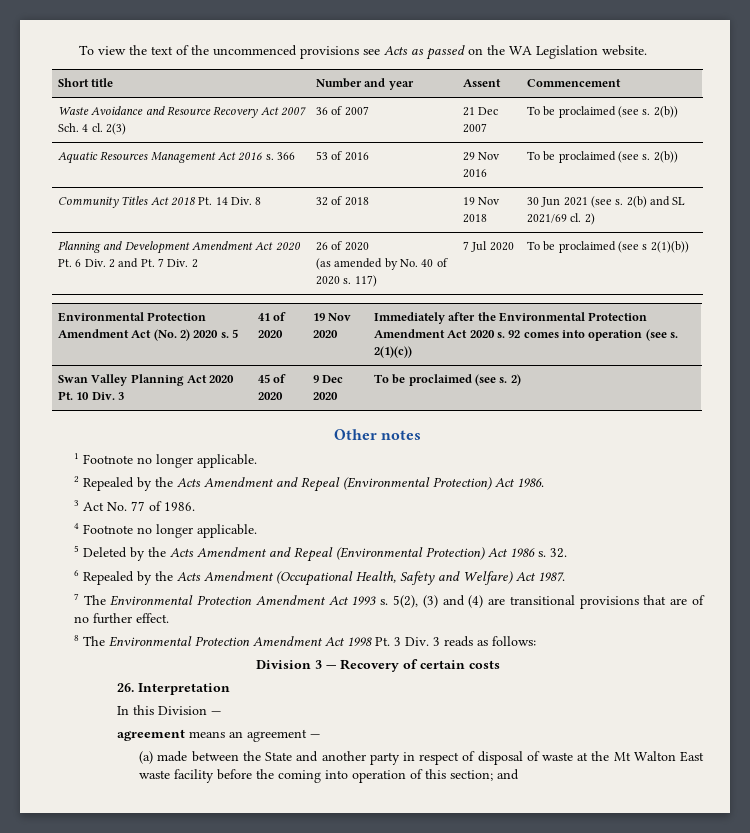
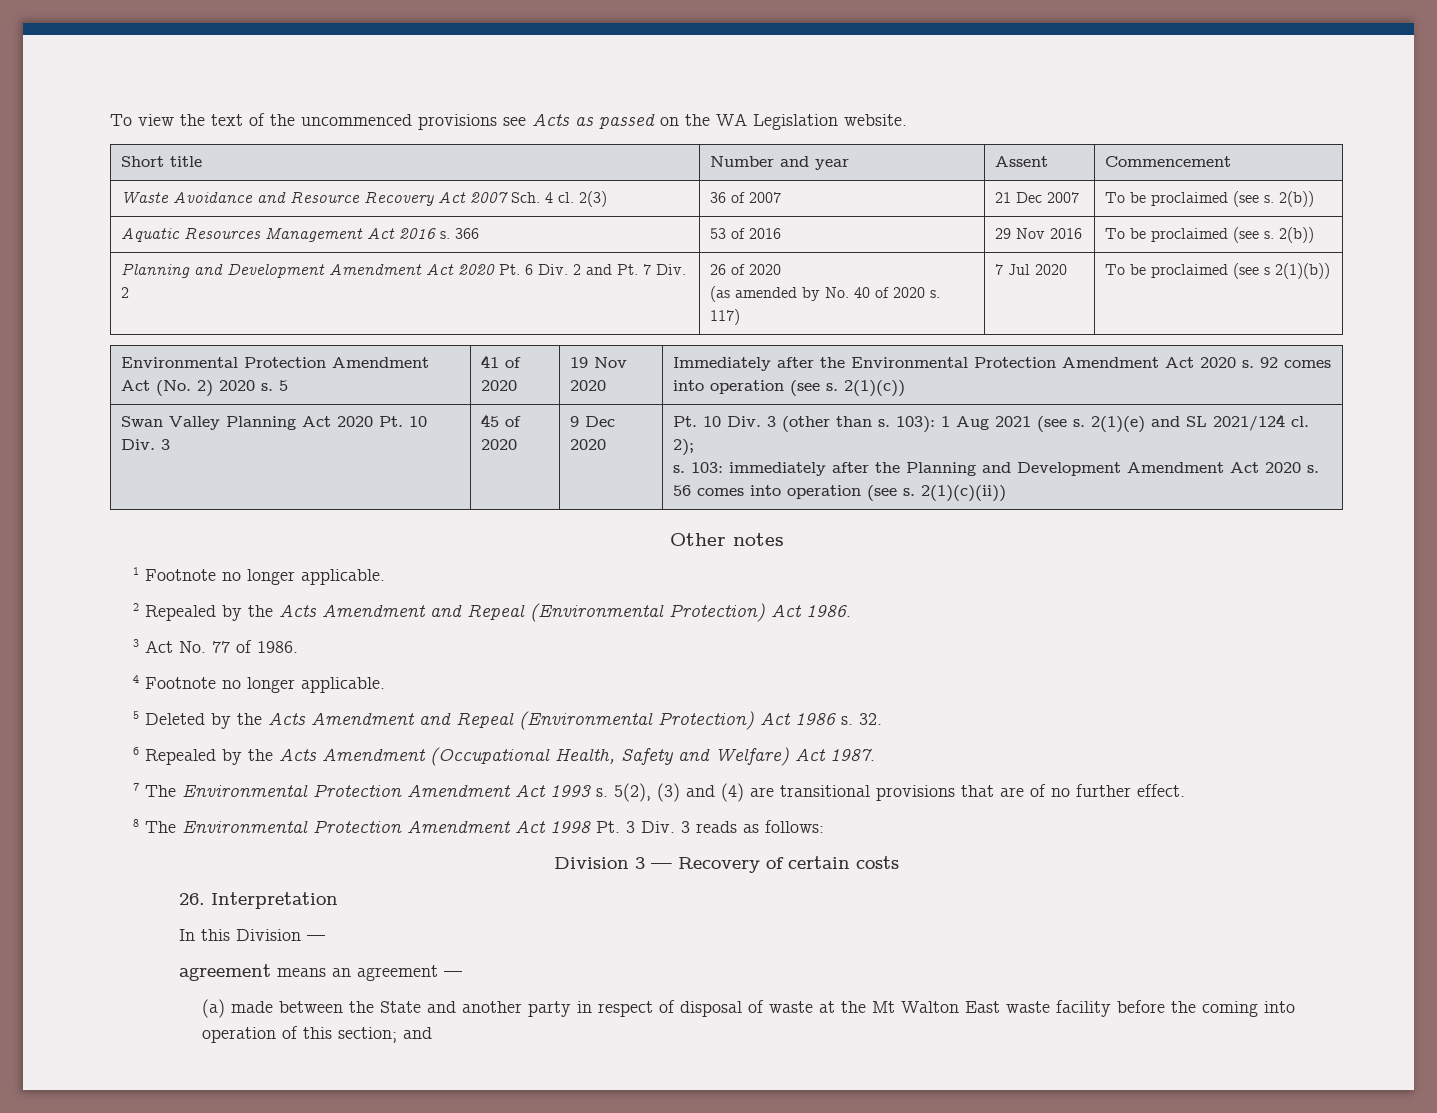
[57,196,262,208] [315,196,369,206] [462,197,501,205] [462,214,487,223] [526,196,686,208] [526,213,595,225] // Community Titles Act 2018 Pt. 14 Div. 8 | 32 of 2018 | 19 Nov 2018 | 30 Jun 2021 (see s. 2(b) and SL 2021/69 cl. 2) -> (1315, 235) none
[373,374,521,386] To be proclaimed (see s. 2) -> [673,414,1310,433] [673,439,695,456] [673,462,1320,476] [673,485,1007,502] Pt. 10 Div. 3 (other than s. 103): 1 Aug 2021 (see s. 2(1)(e) and SL 2021/124 cl. 2); // s. 103: immediately after the Planning and Development Amendment Act 2020 s. 56 comes into operation (see s. 2(1)(c)(ii))

